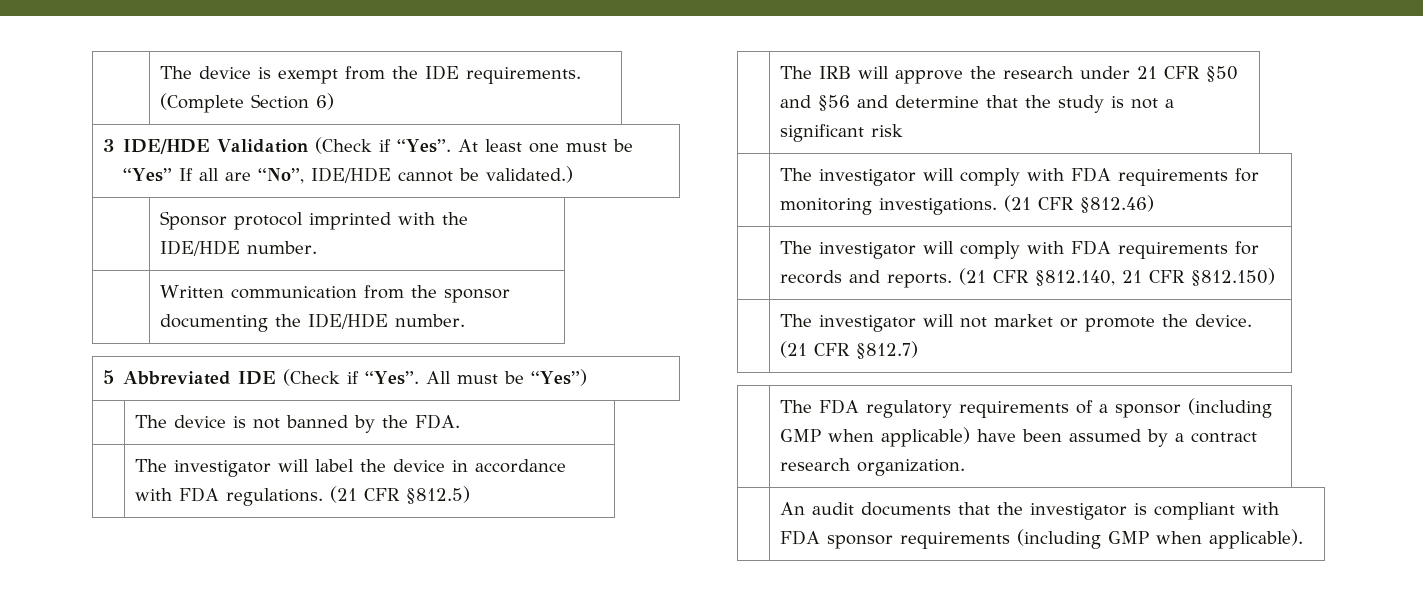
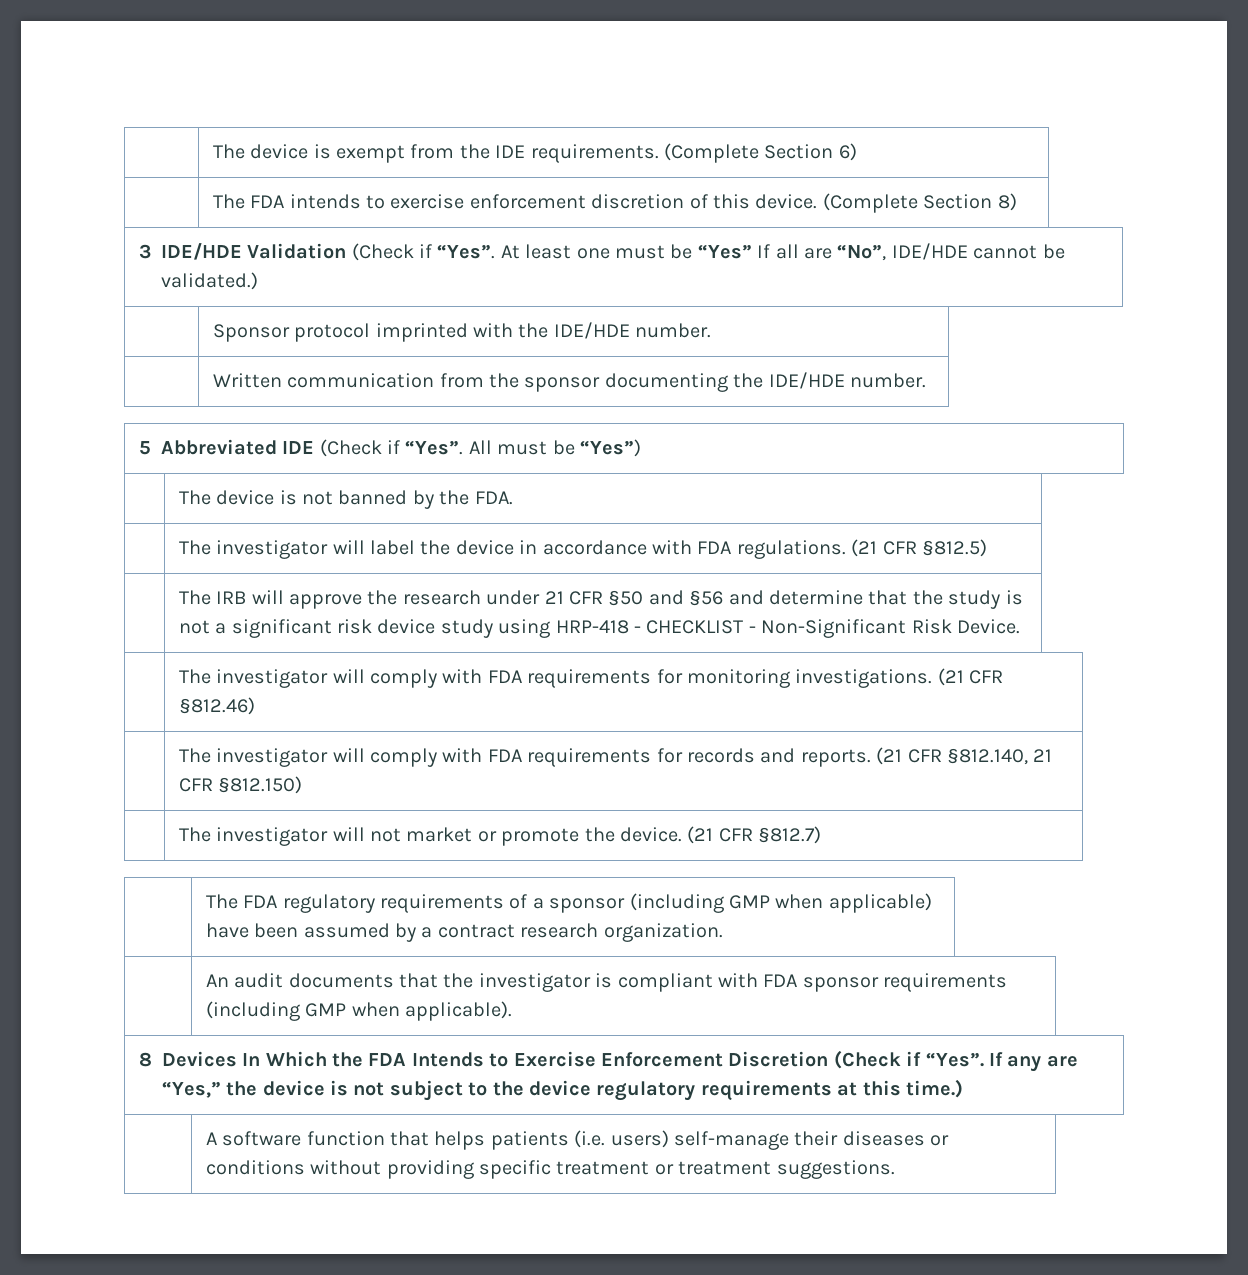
(335, 101) none -> [212,193,1017,213] // | The FDA intends to exercise enforcement discretion of this device. (Complete Section 8)
(904, 130) none -> [377,619,1021,638] device study using HRP-418 - CHECKLIST - Non-Significant Risk Device.
(1304, 539) none -> [138,1050,1078,1072] [161,1079,964,1101] [205,1130,950,1150] [205,1160,895,1179] // 8 Devices In Which the FDA Intends to Exercise Enforcement Discretion (Check if “Yes”. If any are “Yes,” the device is not subject to the device regulatory requirements at this time.) // | A software function that helps patients (i.e. users) self-manage their diseases or conditions without providing specific treatment or treatment suggestions.

